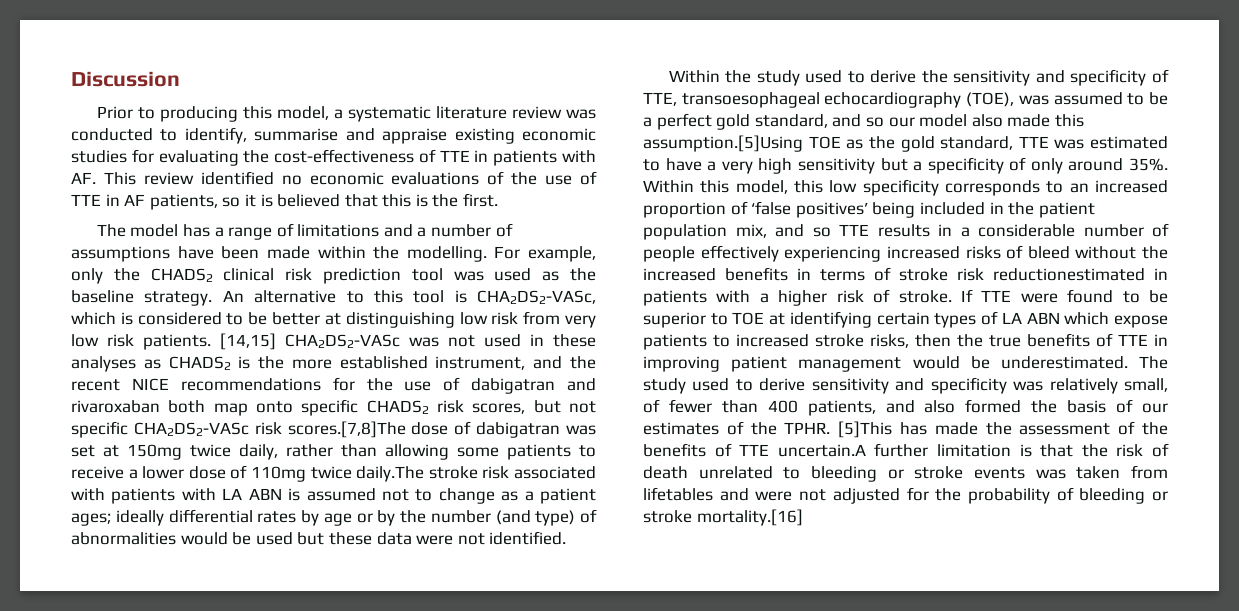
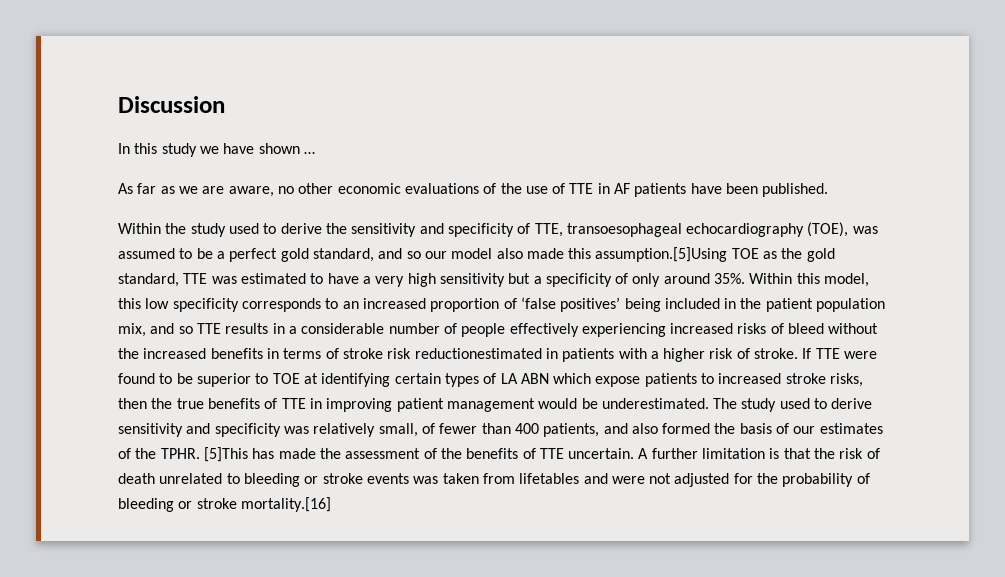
[96,106,596,122] [71,127,596,144] [71,149,596,166] [71,171,302,185] Prior to producing this model, a systematic literature review was conducted to identify, summarise and appraise existing economic studies for evaluating the cost-effectiveness of TTE in patients with AF. This review identified no -> [118,143,315,157] [118,183,334,197] In this study we have shown … // As far as we are aware, no other
[149,193,499,210] [96,223,513,240] [71,246,596,262] [71,268,596,284] [71,290,596,306] [71,311,596,328] [71,333,596,350] [71,356,596,372] [71,377,596,394] [71,399,596,416] [71,421,596,438] [71,444,596,460] [71,465,597,482] [71,488,596,504] [71,509,597,526] [71,531,567,545] patients, so it is believed that this is the first. // The model has a range of limitations and a number of assumptions have been made within the modelling. For example, only the CHADS2 clinical risk prediction tool was used as the baseline strategy. An alternative to this tool is CHA2DS2-VASc, which is considered to be better at distinguishing low risk from very low risk patients. [14,15] CHA2DS2-VASc was not used in these analyses as CHADS2 is the more established instrument, and the recent NICE recommendations for the use of dabigatran and rivaroxaban both map onto specific CHADS2 risk scores, but not specific CHA2DS2-VASc risk scores.[7,8]The dose of dabigatran was set at 150mg twice daily, rather than allowing some patients to receive a lower dose of 110mg twice daily.The stroke risk associated with patients with LA ABN is assumed not to change as a patient ages; ideally differential rates by age or by the number (and type) of abnormalities would be used but these data were not identified. -> [634,183,829,197] patients have been published.
[777,444,866,457] uncertain.A -> [568,448,649,459] uncertain. A

